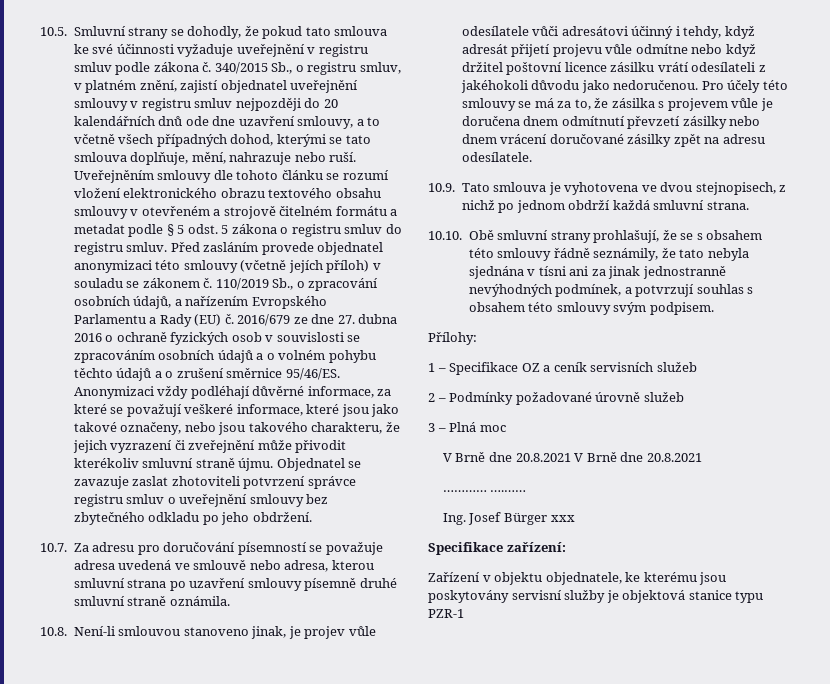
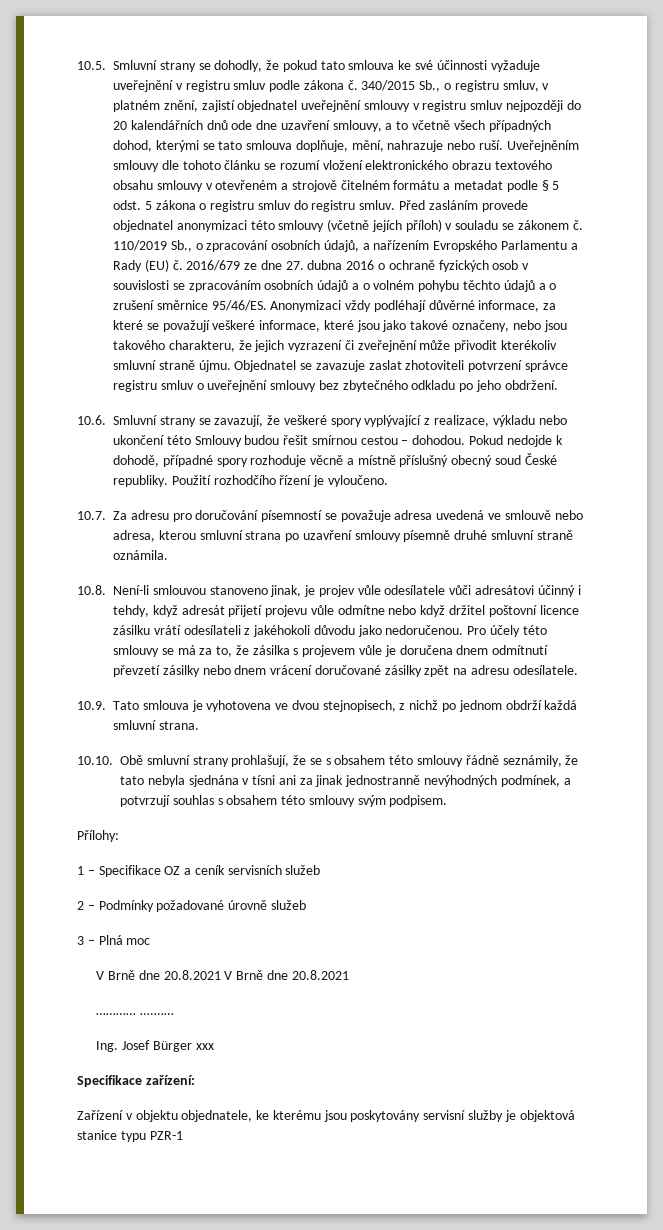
(312, 517) none -> [77,415,567,427] [113,435,563,447] [113,453,557,467] [113,475,388,487] // 10.6. Smluvní strany se zavazují, že veškeré spory vyplývající z realizace, výkladu nebo ukončení této Smlouvy budou řešit smírnou cestou – dohodou. Pokud nedojde k dohodě, případné spory rozhoduje věcně a místně příslušný obecný soud České republiky. Použití rozhodčího řízení je vyloučeno.

